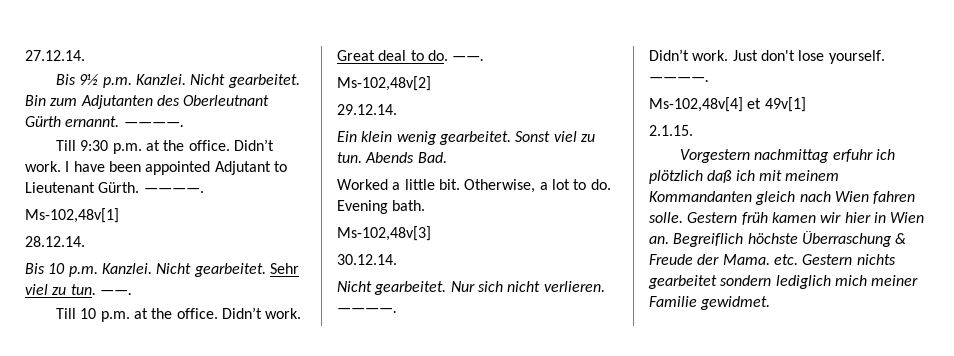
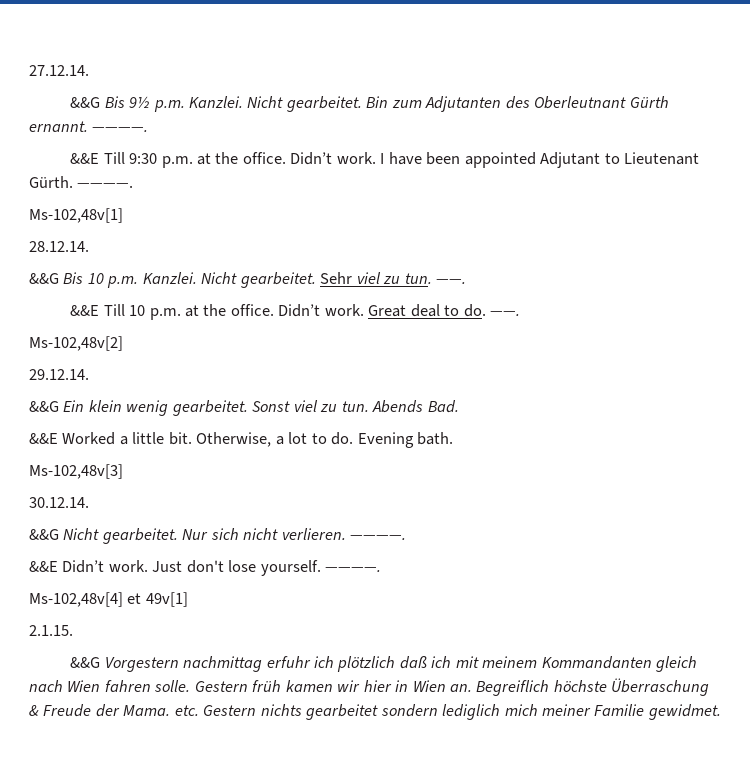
(85, 55) none -> [70,97,101,108] &&G
(184, 124) none -> [70,153,100,164] &&E
(85, 241) none -> [29,273,59,284] &&G
(132, 292) none -> [70,305,100,316] &&E
(397, 109) none -> [29,401,59,412] &&G
(447, 157) none -> [29,433,58,444] &&E
(397, 259) none -> [29,529,59,540] &&G
(397, 310) none -> [29,561,58,572] &&E
(693, 130) none -> [70,657,101,668] &&G

